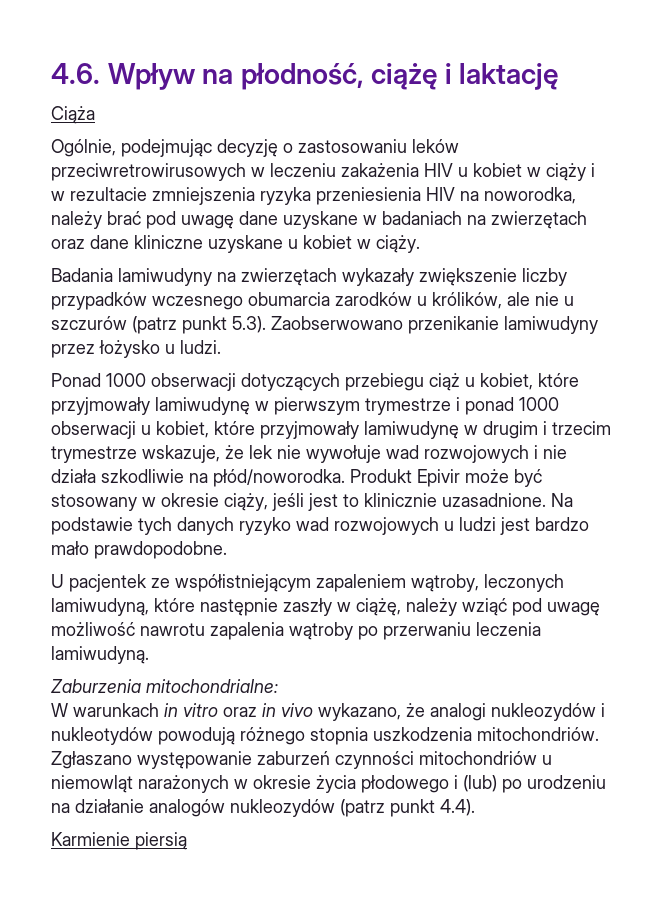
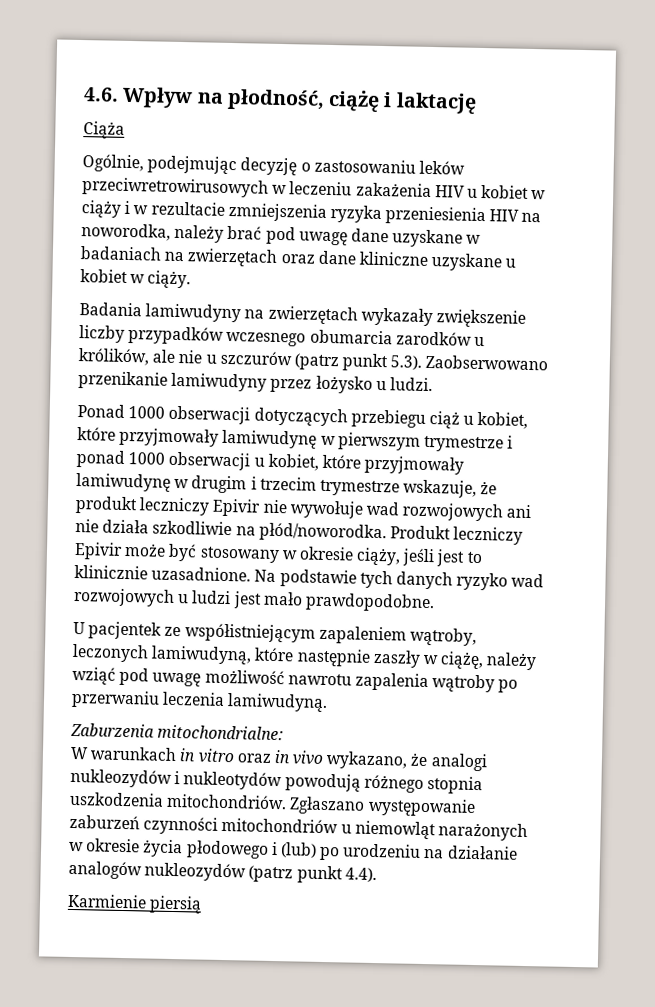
[249,445,273,459] lek -> [75,495,262,517] produkt leczniczy Epivir
[534,445,538,459] i -> [506,504,533,519] ani
(412, 476) none -> [453,526,524,545] leczniczy
[535,517,589,531] bardzo -> (262, 600) none

